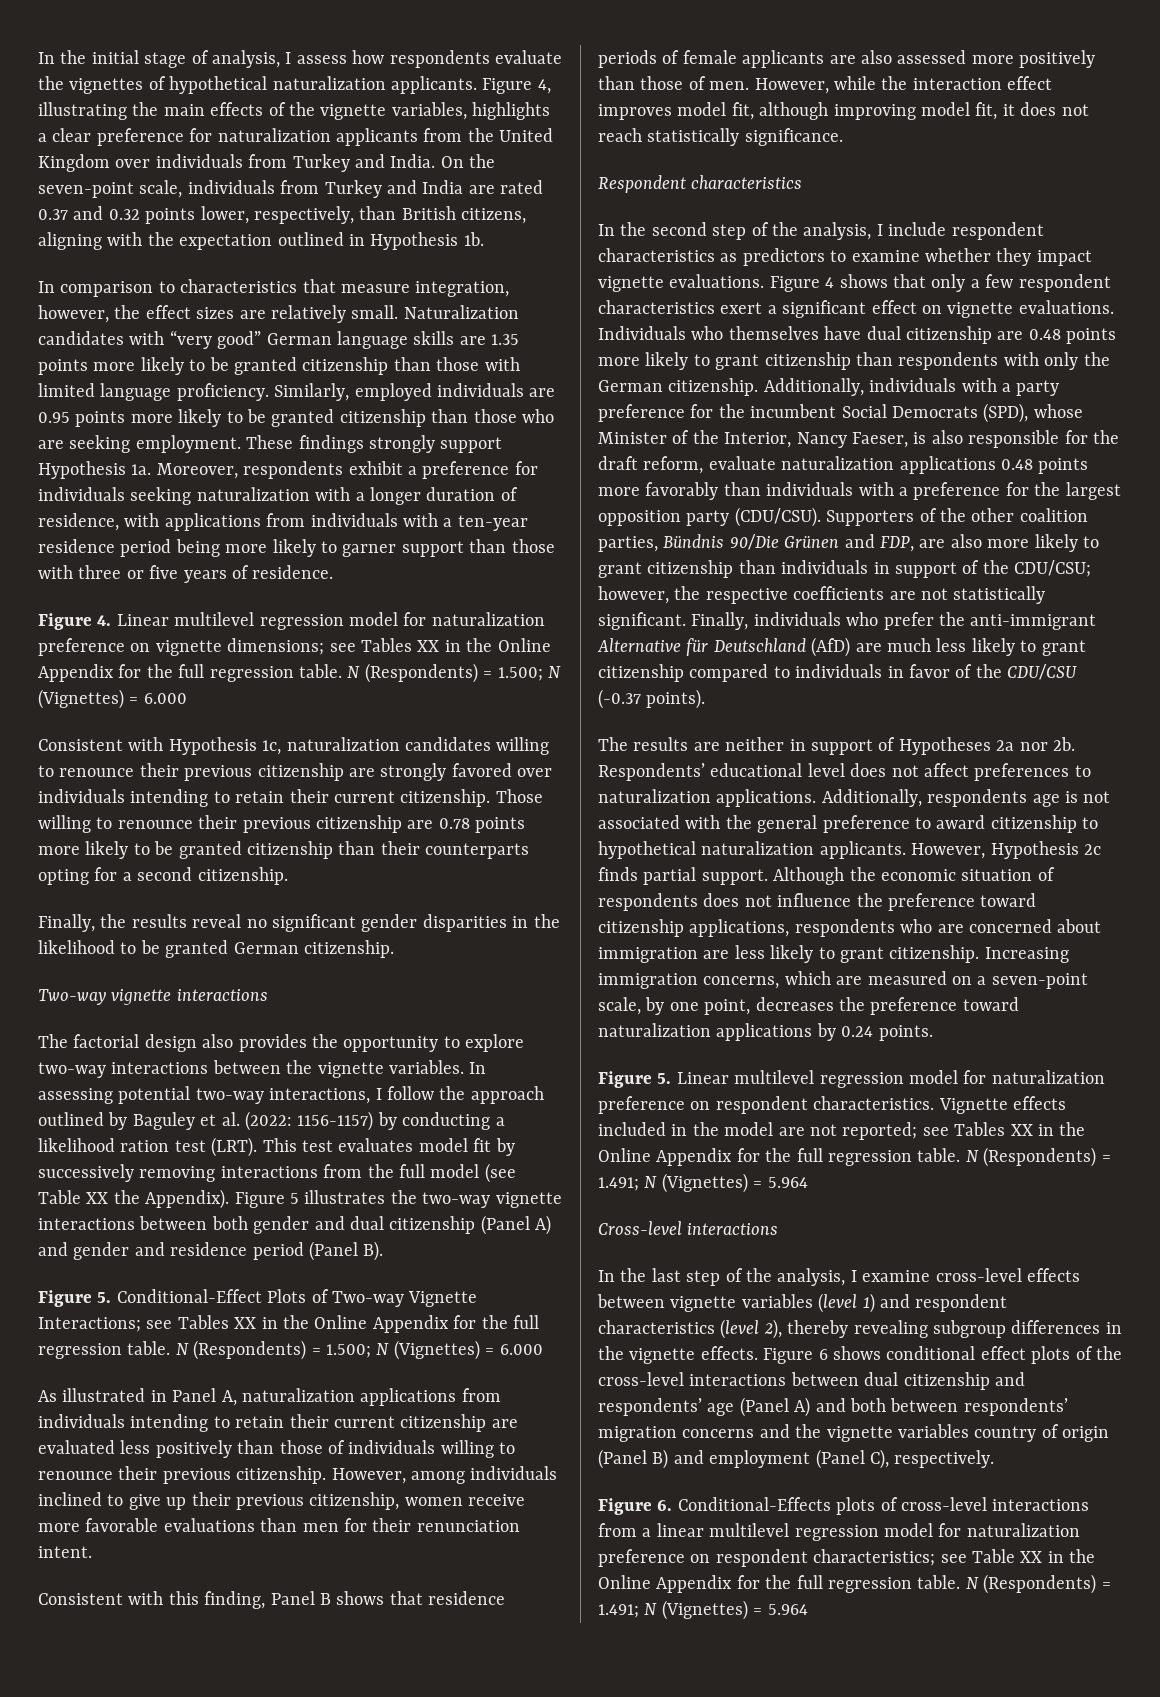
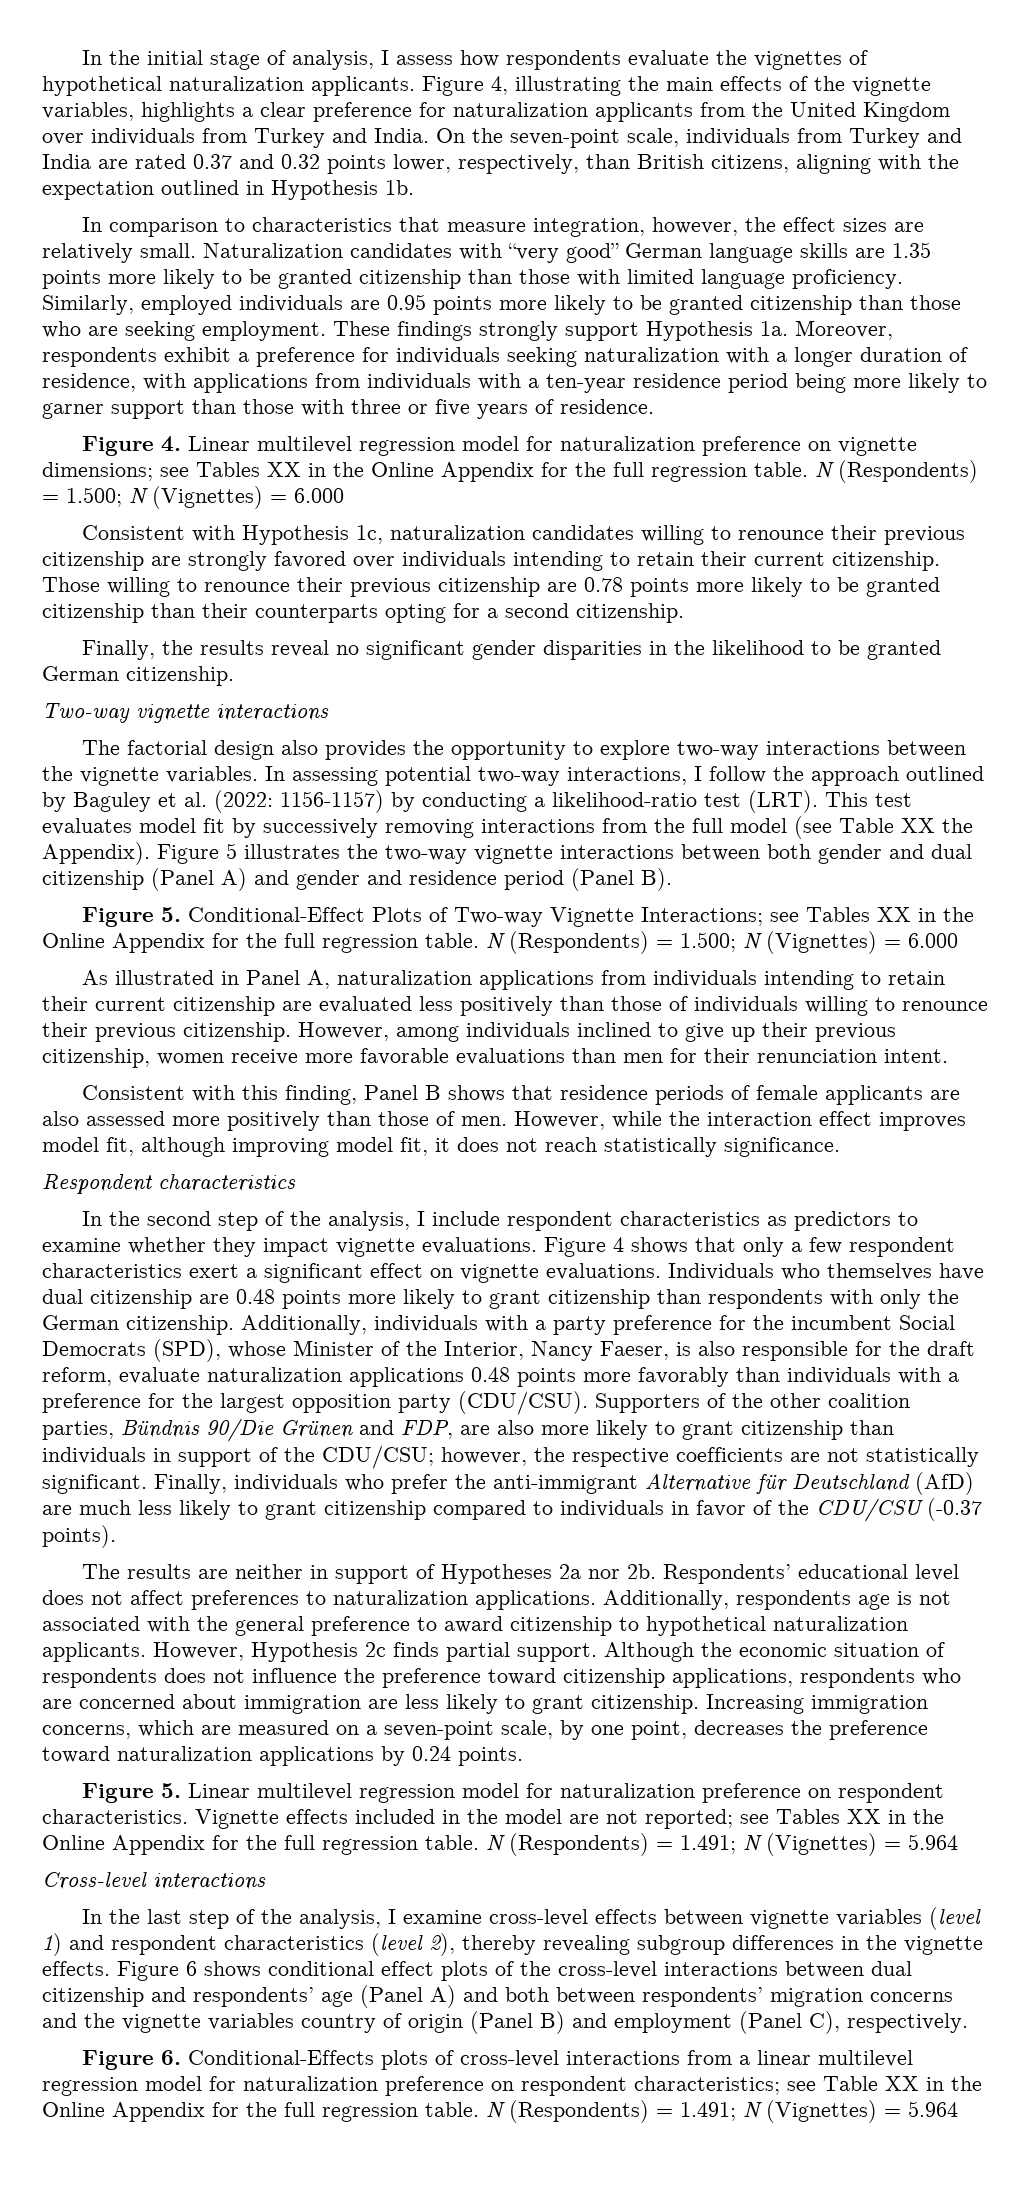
[38,1138,170,1152] likelihood ration -> [552,792,697,807] likelihood-ratio

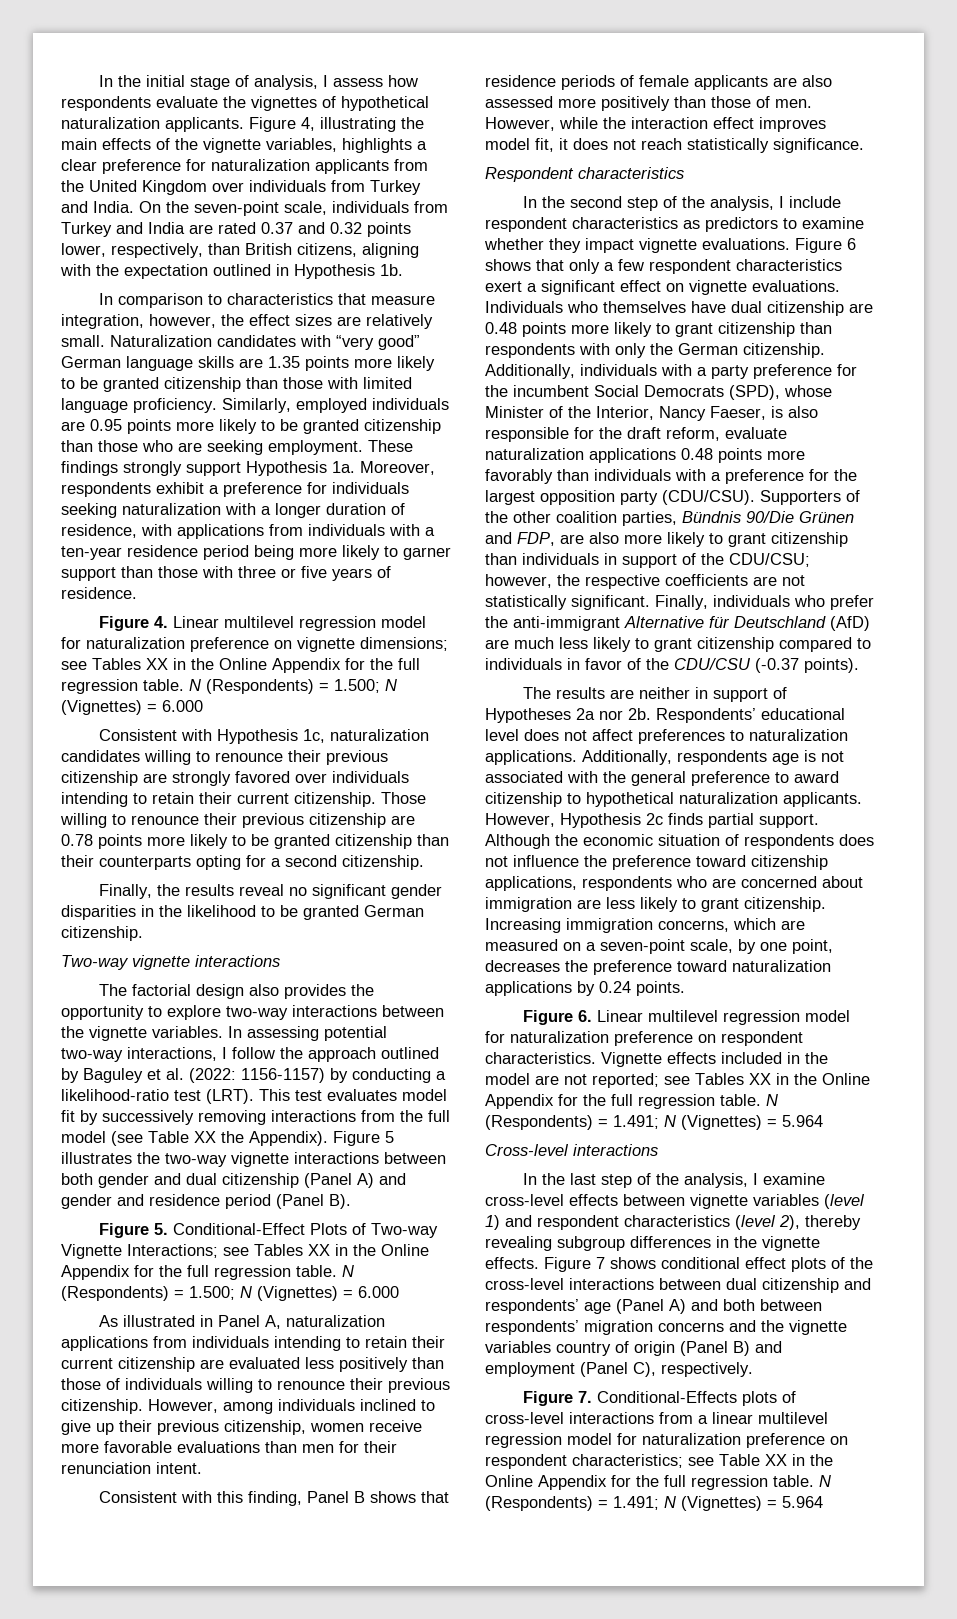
[141,1137,428,1157] although improving model fit, -> (554, 145) none
[613,1237,624,1252] 4 -> [847,238,856,250] 6
[160,1783,181,1798] 5. -> [578,1010,593,1022] 6.
[186,1961,197,1976] 6 -> [596,1257,605,1269] 7
[160,2050,181,2065] 6. -> [578,1391,593,1403] 7.

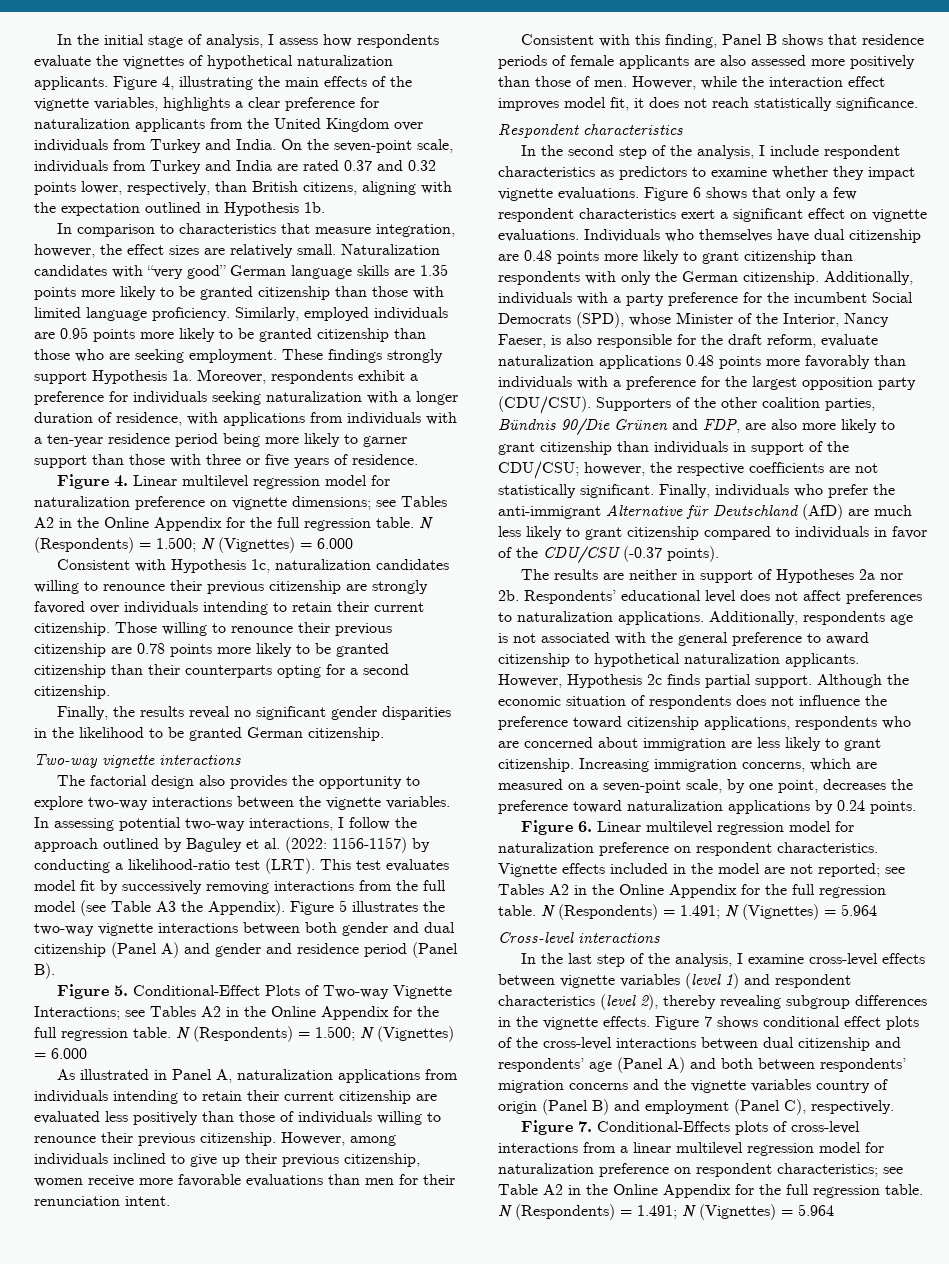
[146,658,168,670] XX -> [34,517,54,528] A2
[194,1131,216,1143] XX -> [156,901,176,912] A3
[308,1244,330,1256] XX -> [201,1006,221,1017] A2
[749,1073,771,1085] XX -> [549,884,569,895] A2
[765,1454,787,1466] XX -> [543,1184,563,1195] A2

